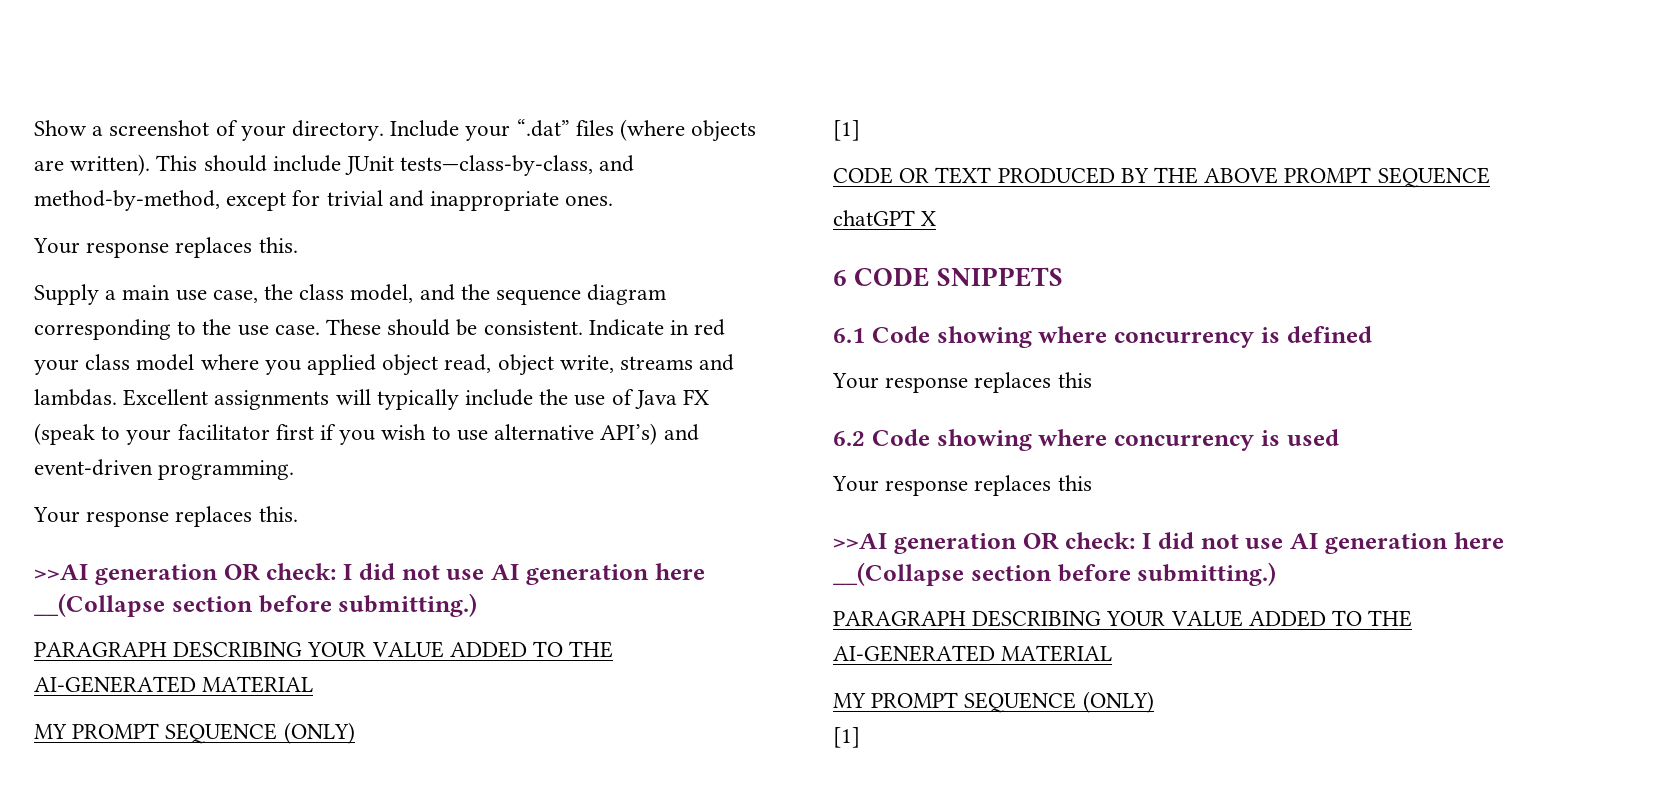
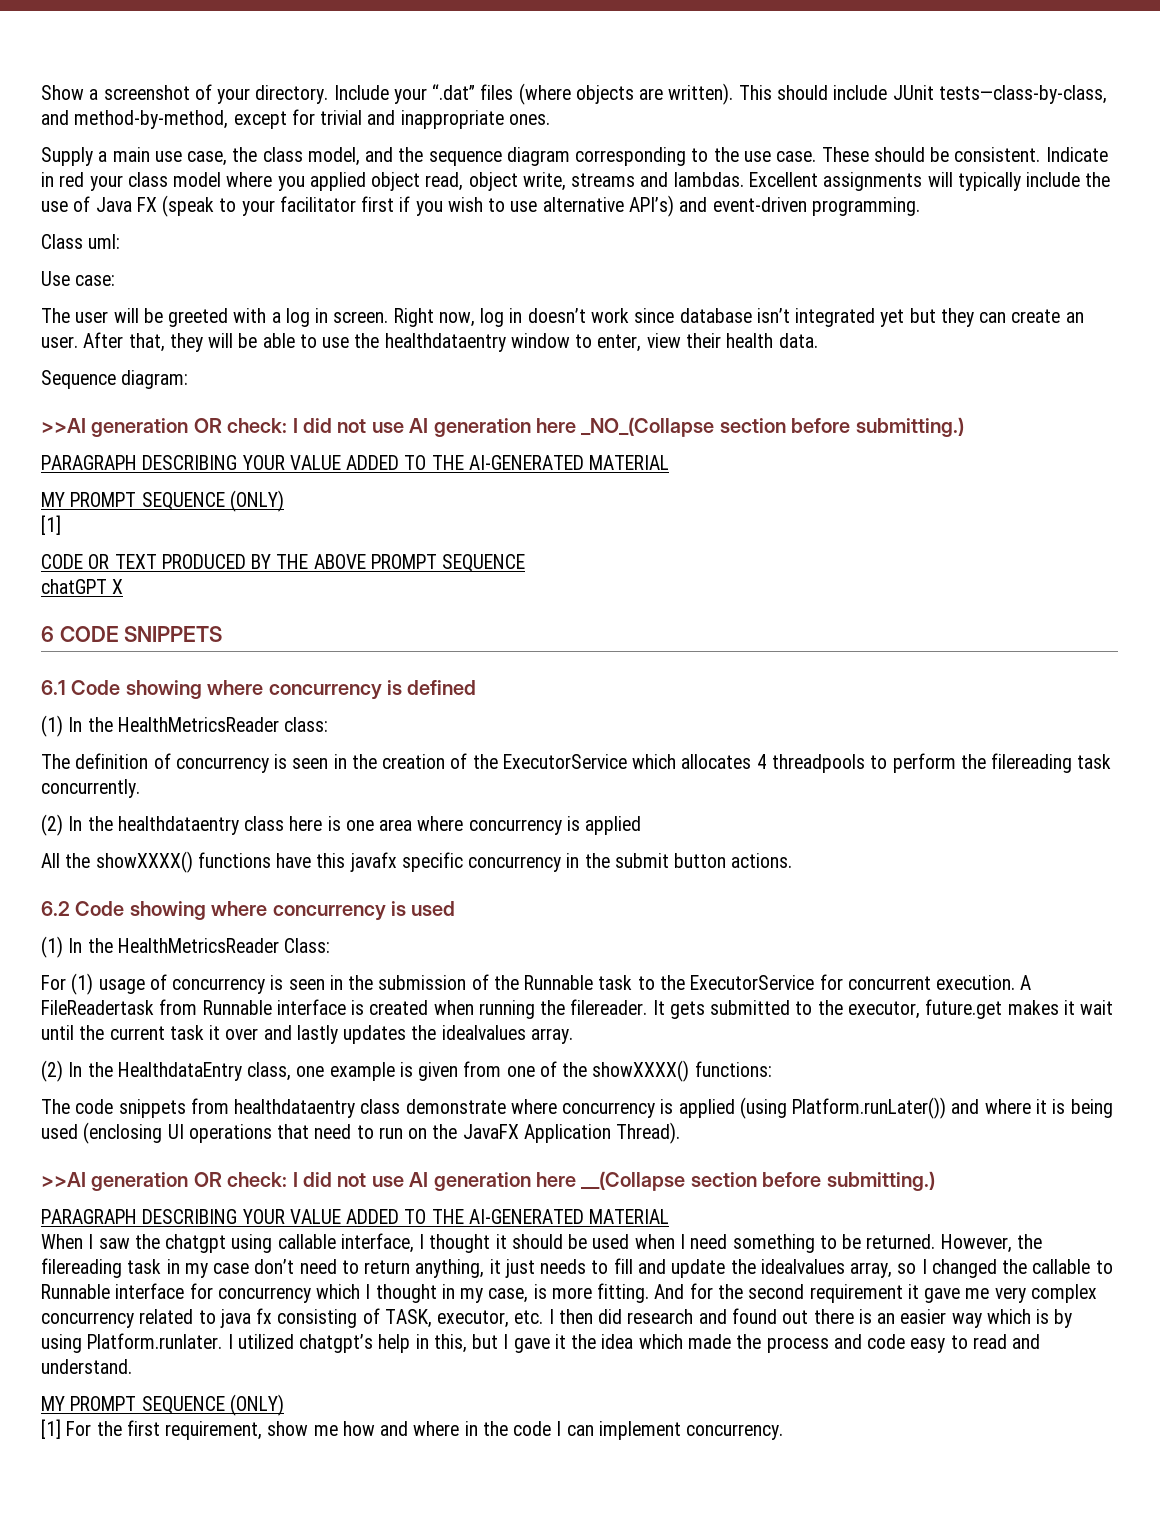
[33,237,298,258] // Your response replaces this. -> (550, 119) none
[33,506,298,527] Your response replaces this. -> [41,234,121,249] [41,271,116,286] [41,308,1084,327] [41,332,818,352] [41,370,189,389] Class uml: // Use case: // The user will be greeted with a log in screen. Right now, log in doesn’t work since database isn’t integrated yet but they can create an user. After that, they will be able to use the healthdataentry window to enter, view their health data. // Sequence diagram:
[34,593,165,617] __(Collapse -> [581,417,715,437] _NO_(Collapse
[832,372,1092,393] Your response replaces this -> [41,715,329,737] [41,753,1112,773] [41,779,140,798] [41,814,642,836] [41,851,793,873] (1) In the HealthMetricsReader class: // The definition of concurrency is seen in the creation of the ExecutorService which allocates 4 threadpools to perform the filereading task concurrently. // (2) In the healthdataentry class here is one area where concurrency is applied // All the showXXXX() functions have this javafx specific concurrency in the submit button actions.
[832,475,1092,496] Your response replaces this -> [41,936,331,958] [41,973,1032,995] [41,999,1114,1019] [41,1025,573,1044] [41,1060,772,1082] [41,1097,1113,1119] [41,1122,681,1144] (1) In the HealthMetricsReader Class: // For (1) usage of concurrency is seen in the submission of the Runnable task to the ExecutorService for concurrent execution. A FileReadertask from Runnable interface is created when running the filereader. It gets submitted to the executor, future.get makes it wait until the current task it over and lastly updates the idealvalues array. // (2) In the HealthdataEntry class, one example is given from one of the showXXXX() functions: // The code snippets from healthdataentry class demonstrate where concurrency is applied (using Platform.runLater()) and where it is being used (enclosing UI operations that need to run on the JavaFX Application Thread).
[833,691,1154,713] [833,727,860,748] // MY PROMPT SEQUENCE (ONLY) // [1] -> [41,1233,1042,1253] [41,1258,1113,1278] [41,1283,1097,1303] [41,1308,1073,1328] [41,1333,1041,1353] [41,1359,132,1374] [41,1394,284,1416] [41,1419,784,1440] // When I saw the chatgpt using callable interface, I thought it should be used when I need something to be returned. However, the filereading task in my case don’t need to return anything, it just needs to fill and update the idealvalues array, so I changed the callable to Runnable interface for concurrency which I thought in my case, is more fitting. And for the second requirement it gave me very complex concurrency related to java fx consisting of TASK, executor, etc. I then did research and found out there is an easier way which is by using Platform.runlater. I utilized chatgpt’s help in this, but I gave it the idea which made the process and code easy to read and understand. // MY PROMPT SEQUENCE (ONLY) // [1] For the first requirement, show me how and where in the code I can implement concurrency.

